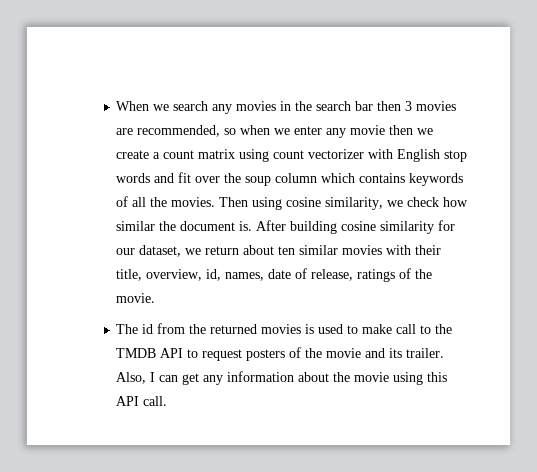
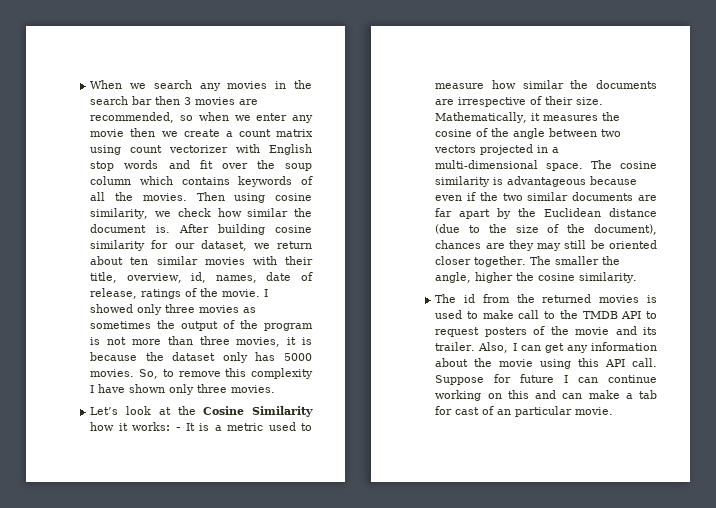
(156, 298) none -> [264,289,269,297] [90,304,257,315] [90,320,313,331] [90,336,312,347] [90,352,312,363] [90,368,314,379] [90,384,276,395] [90,406,314,417] [90,422,313,431] [435,80,657,89] [435,96,604,107] [435,112,621,123] [435,128,622,139] [434,144,560,155] [435,160,657,171] [435,176,638,187] [435,192,657,201] [435,208,657,219] [435,224,657,235] [435,240,657,251] [435,256,621,267] [435,272,638,283] I showed only three movies as sometimes the output of the program is not more than three movies, it is because the dataset only has 5000 movies. So, to remove this complexity I have shown only three movies. // Let’s look at the Cosine Similarity how it works: - It is a metric used to measure how similar the documents are irrespective of their size. Mathematically, it measures the cosine of the angle between two vectors projected in a multi-dimensional space. The cosine similarity is advantageous because even if the two similar documents are far apart by the Euclidean distance (due to the size of the document), chances are they may still be oriented closer together. The smaller the angle, higher the cosine similarity.
(168, 401) none -> [435,374,657,385] [435,390,657,401] [435,406,614,417] Suppose for future I can continue working on this and can make a tab for cast of an particular movie.

